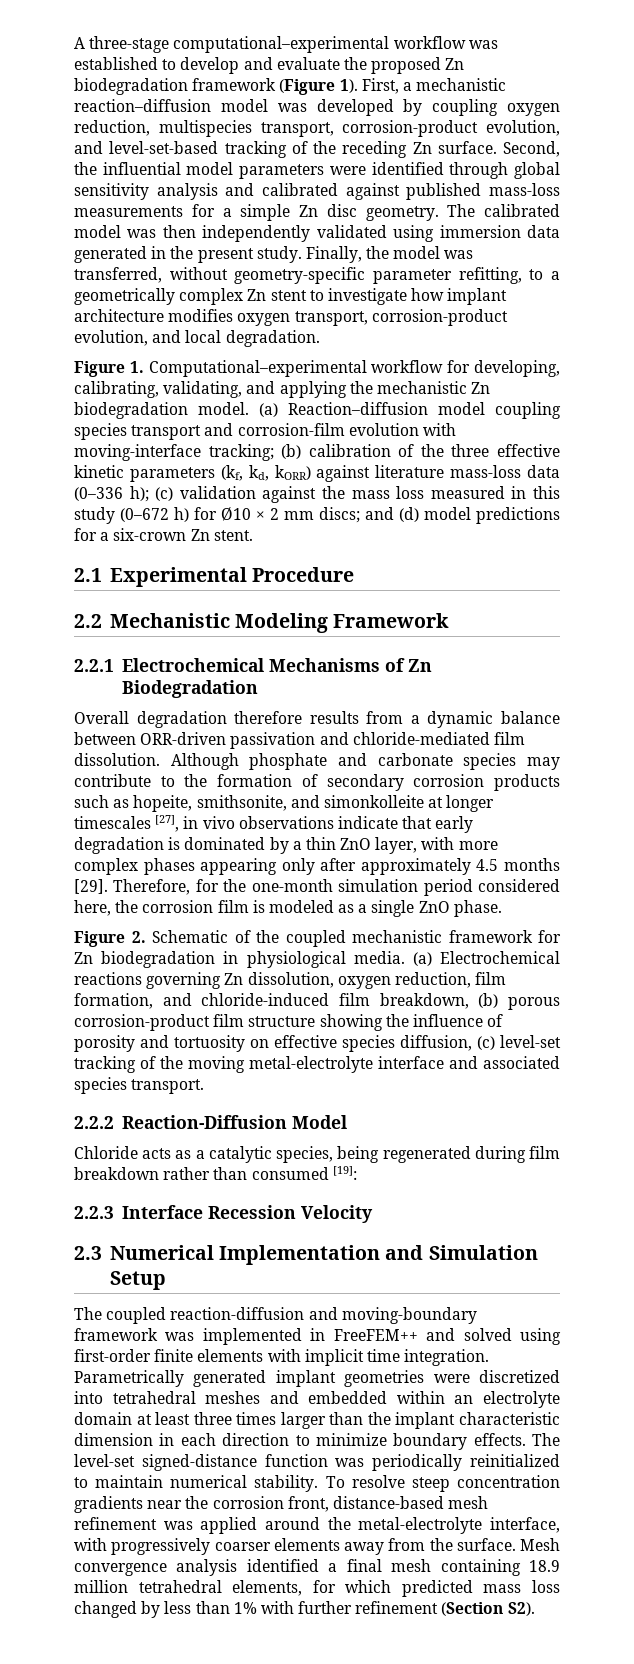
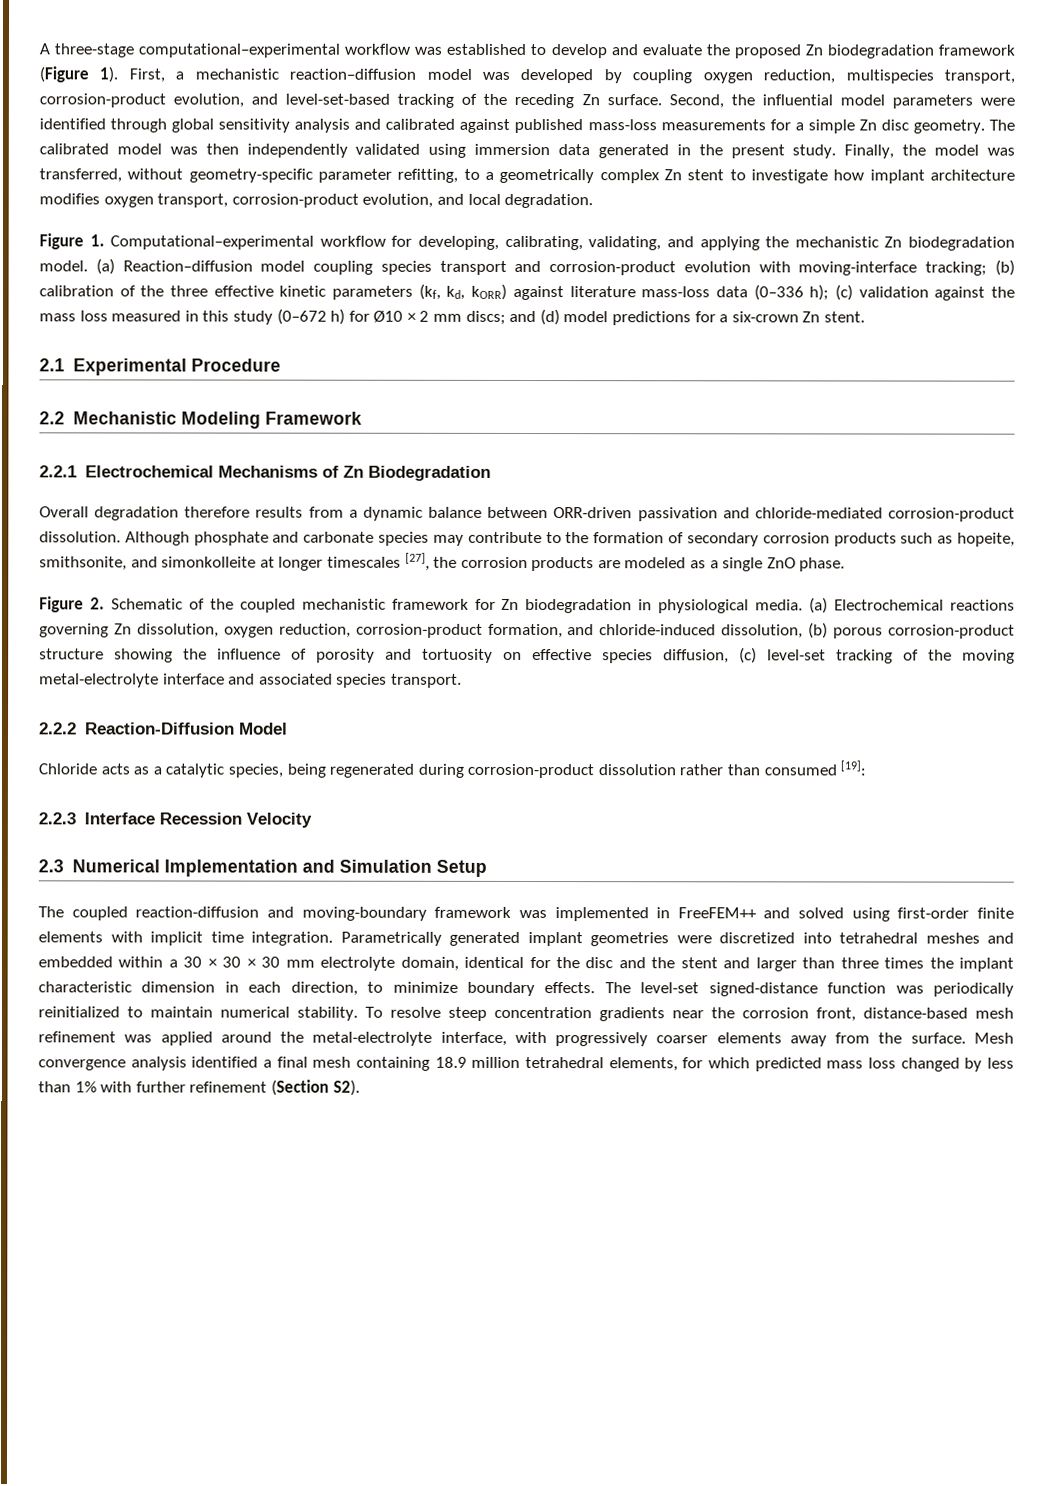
[237,423,345,436] corrosion-film -> [549,261,677,276] corrosion-product
[493,732,525,745] film -> [888,507,1015,522] corrosion-product
[183,816,474,833] [74,837,498,854] [74,858,560,875] [74,879,560,896] [74,900,265,916] in vivo observations indicate that early degradation is dominated by a thin ZnO layer, with more complex phases appearing only after approximately 4.5 months [29]. Therefore, for the one-month simulation period considered here, the corrosion film is -> [433,556,621,572] the corrosion products are
[475,972,507,985] film -> [355,623,483,638] corrosion-product
[339,993,469,1009] film breakdown, -> [721,624,804,639] dissolution,
[213,1014,245,1027] film -> (1015, 631) none
[529,1146,560,1159] [74,1167,159,1180] film breakdown -> [467,763,676,779] corrosion-product dissolution
[454,1391,560,1408] [74,1412,364,1429] an electrolyte domain at least three times larger than -> [168,956,925,972] a 30 × 30 × 30 mm electrolyte domain, identical for the disc and the stent and larger than three times
[222,1433,290,1446] direction -> [290,981,358,996] direction,

